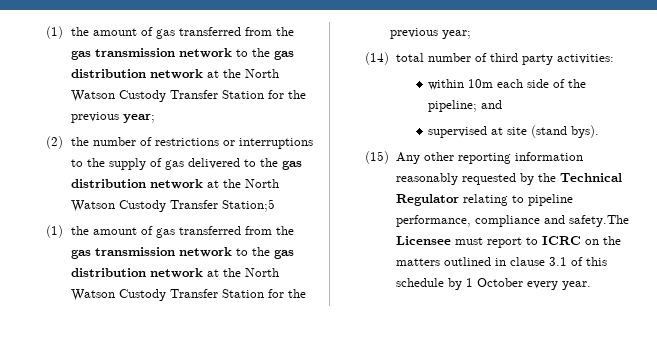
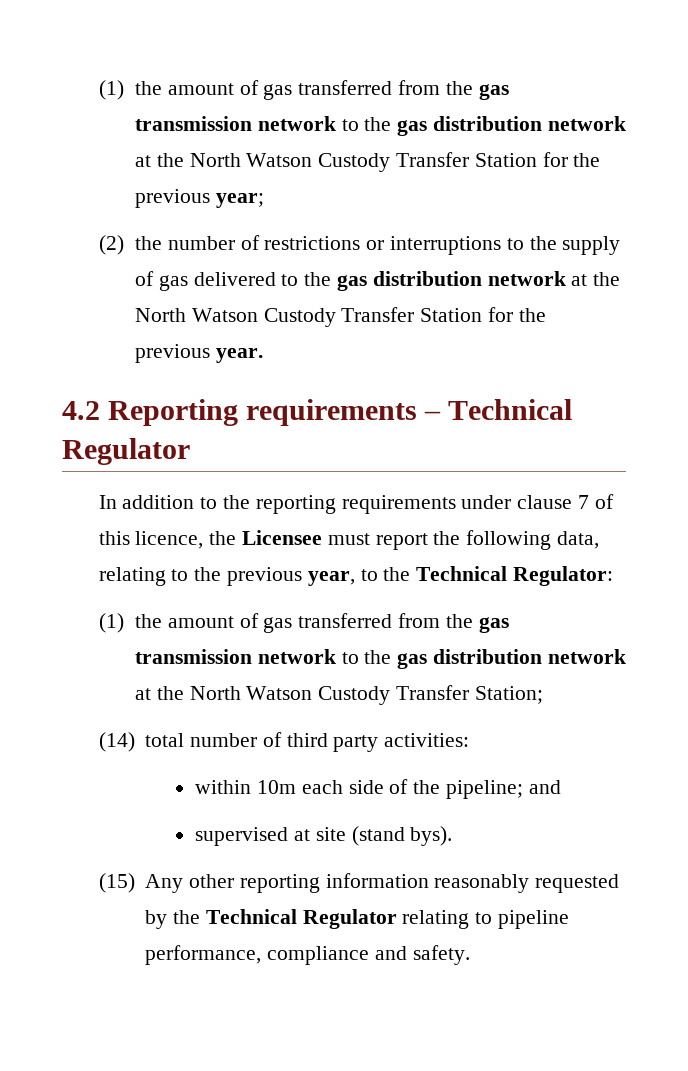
[221,199,275,212] Station;5 -> [420,307,546,322] [135,344,263,363] [62,399,573,426] [62,438,190,465] [98,494,614,514] [98,530,599,550] [98,566,613,586] Station for the previous year. // 4.2 Reporting requirements – Technical Regulator // In addition to the reporting requirements under clause 7 of this licence, the Licensee must report the following data, relating to the previous year, to the Technical Regulator:
[221,289,306,298] [389,28,471,39] Station for the previous year; -> [474,686,543,704] Station;
[568,215,629,227] [395,236,621,248] [395,257,607,266] [395,278,591,290] safety.The Licensee must report to ICRC on the matters outlined in clause 3.1 of this schedule by 1 October every year. -> [412,945,470,965] safety.

